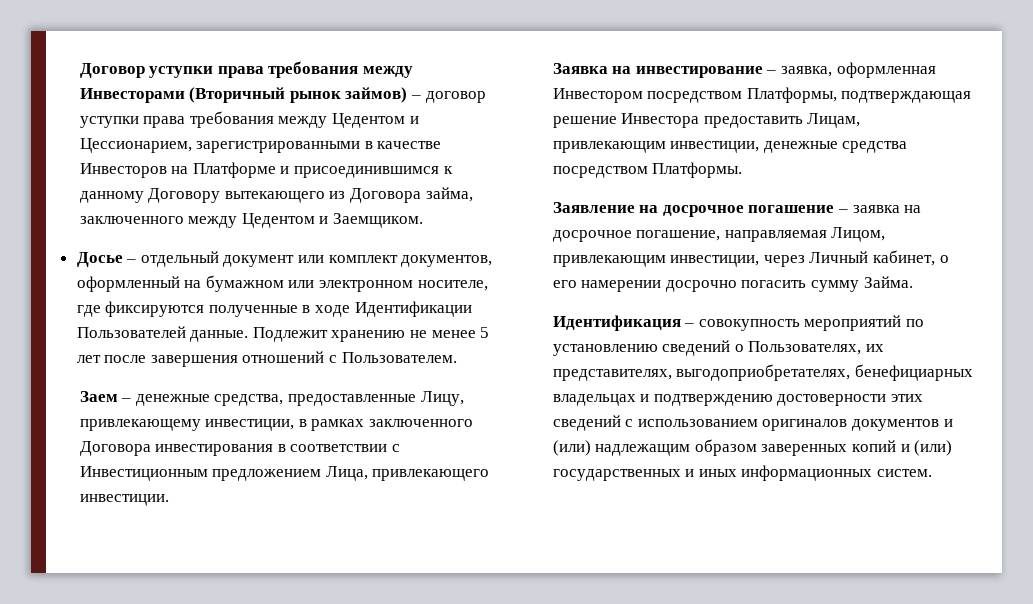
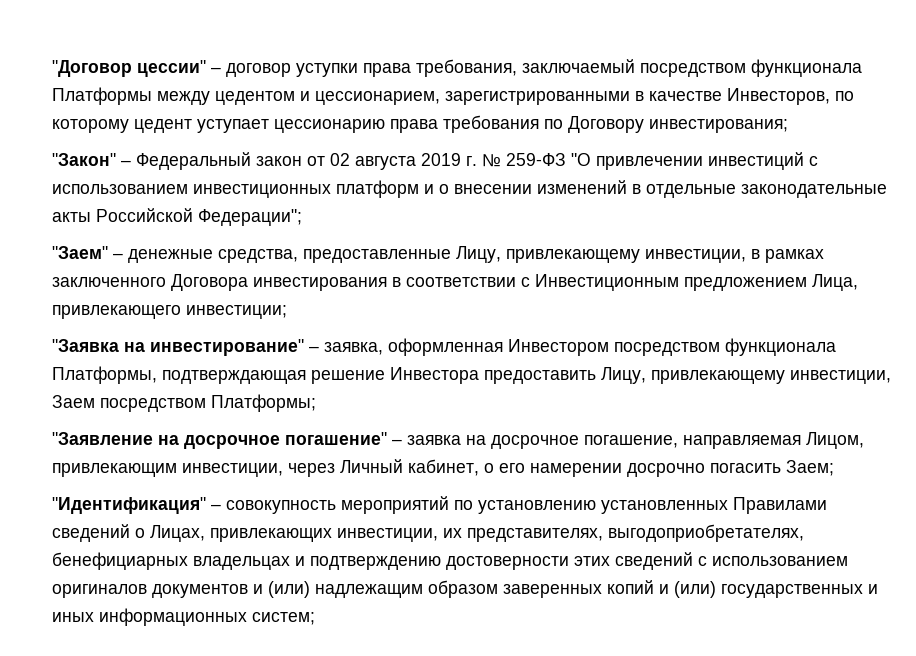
[79,61,414,78] [79,87,486,103] [79,111,419,128] [79,138,442,153] [79,162,453,178] [79,187,473,203] [79,213,424,228] [76,251,493,267] [76,275,488,292] [76,301,472,317] [76,326,490,342] [76,351,457,367] [79,391,118,402] Договор уступки права требования между Инвесторами (Вторичный рынок займов) – договор уступки права требования между Цедентом и Цессионарием, зарегистрированными в качестве Инвесторов на Платформе и присоединившимся к данному Договору вытекающего из Договора займа, заключенного между Цедентом и Заемщиком. // Досье – отдельный документ или комплект документов, оформленный на бумажном или электронном носителе, где фиксируются полученные в ходе Идентификации Пользователей данные. Подлежит хранению не менее 5 лет после завершения отношений с Пользователем. // Заем -> [51,59,862,77] [51,87,854,105] [51,115,788,133] [51,152,818,170] [51,180,887,198] [51,208,302,226] [51,246,108,259] "Договор цессии" – договор уступки права требования, заключаемый посредством функционала Платформы между цедентом и цессионарием, зарегистрированными в качестве Инвесторов, по которому цедент уступает цессионарию права требования по Договору инвестирования; // "Закон" – Федеральный закон от 02 августа 2019 г. № 259-ФЗ "О привлечении инвестиций с использованием инвестиционных платформ и о внесении изменений в отдельные законодательные акты Российской Федерации"; // "Заем"
[79,494,169,506] [552,63,763,78] инвестиции. // Заявка на инвестирование -> [185,305,287,319] [51,339,304,356] инвестиции; // "Заявка на инвестирование"
(743, 97) none -> [724,338,836,356] функционала
[807,113,861,128] [552,141,908,153] [552,162,743,178] [552,202,835,217] Лицам, привлекающим инвестиции, денежные средства посредством Платформы. // Заявление на досрочное погашение -> [600,367,891,384] [51,394,316,412] [51,432,387,449] Лицу, привлекающему инвестиции, Заем посредством Платформы; // "Заявление на досрочное погашение"
[811,276,913,292] [552,315,681,331] сумму Займа. // Идентификация -> [785,460,834,476] [51,497,206,514] Заем; // "Идентификация"
[662,340,862,356] сведений о Пользователях, -> [600,497,827,514] [51,524,438,542] установленных Правилами сведений о Лицах, привлекающих инвестиции,
[877,469,933,477] систем. -> [251,612,315,625] систем;

